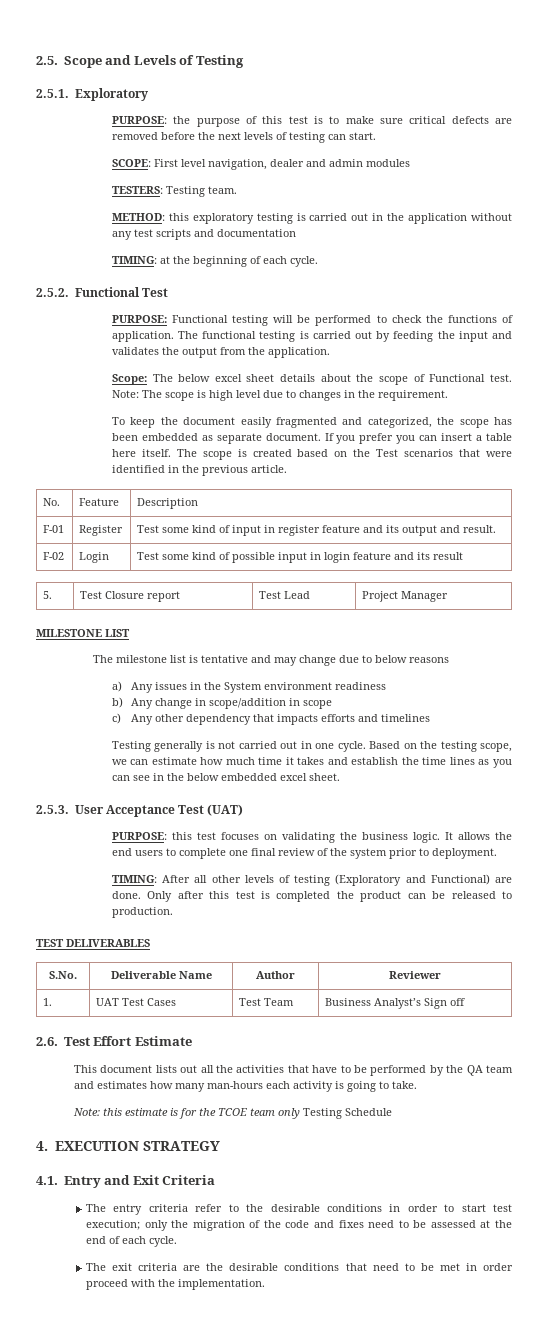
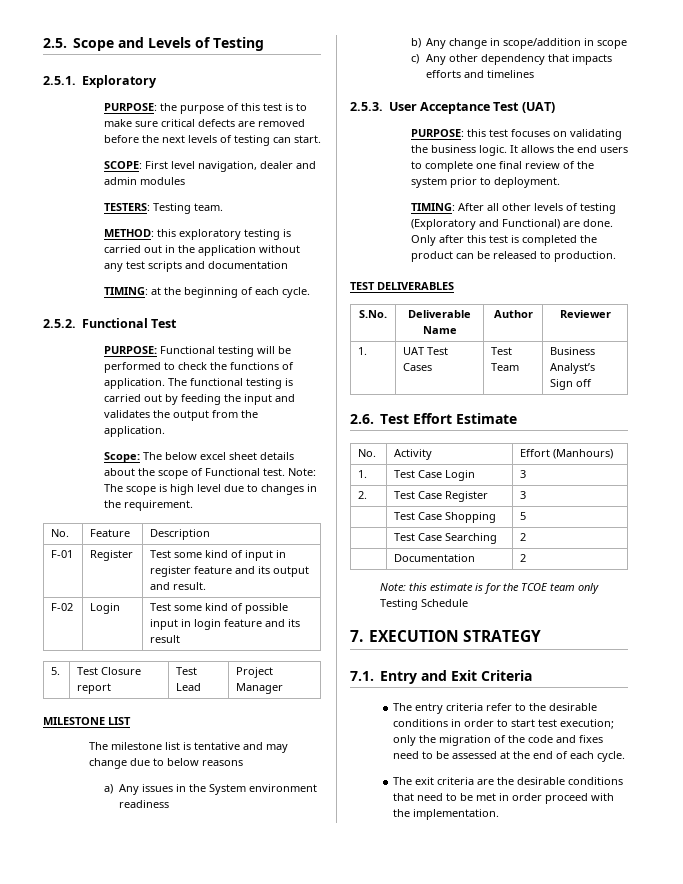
[111,417,512,428] [111,433,513,444] [111,449,513,460] [111,465,287,476] // To keep the document easily fragmented and categorized, the scope has been embedded as separate document. If you prefer you can insert a table here itself. The scope is created based on the Test scenarios that were identified in the previous article. -> (193, 505) none
[111,741,512,752] [111,757,512,768] [111,773,340,781] // Testing generally is not carried out in one cycle. Based on the testing scope, we can estimate how much time it takes and establish the time lines as you can see in the below embedded excel sheet. -> (535, 74) none
[73,1065,513,1076] [73,1081,417,1092] // This document lists out all the activities that have to be performed by the QA team and estimates how many man-hours each activity is going to take. -> [358,449,377,457] [394,449,433,460] [520,449,614,459] [358,470,368,478] [394,470,476,481] [520,470,527,478] [358,491,368,499] [394,491,489,502] [520,491,527,499] [394,512,497,523] [520,512,527,520] [394,533,498,544] [520,533,527,541] [394,554,476,562] [520,554,527,562] // No. | Activity | Effort (Manhours) // 1. | Test Case Login | 3 // 2. | Test Case Register | 3 // | Test Case Shopping | 5 // | Test Case Searching | 2 // | Documentation | 2
[36,1141,48,1151] 4. -> [350,630,363,642] 7.
[36,1176,58,1185] 4.1. -> [350,671,374,681] 7.1.

